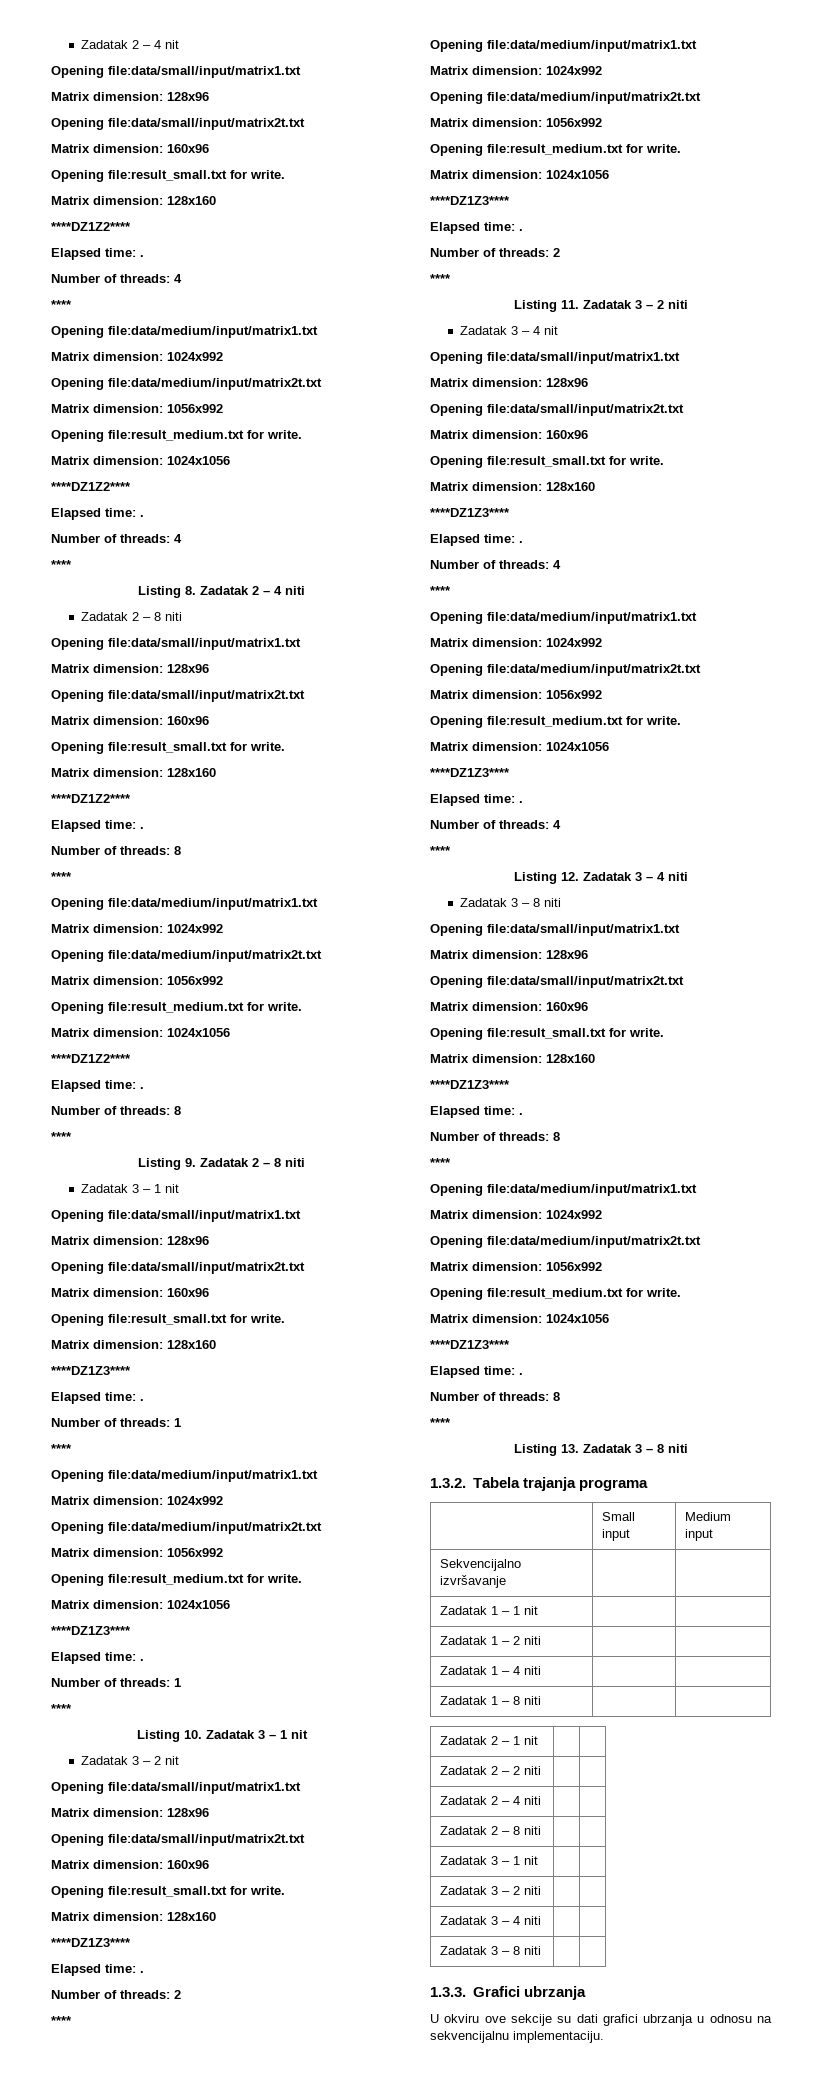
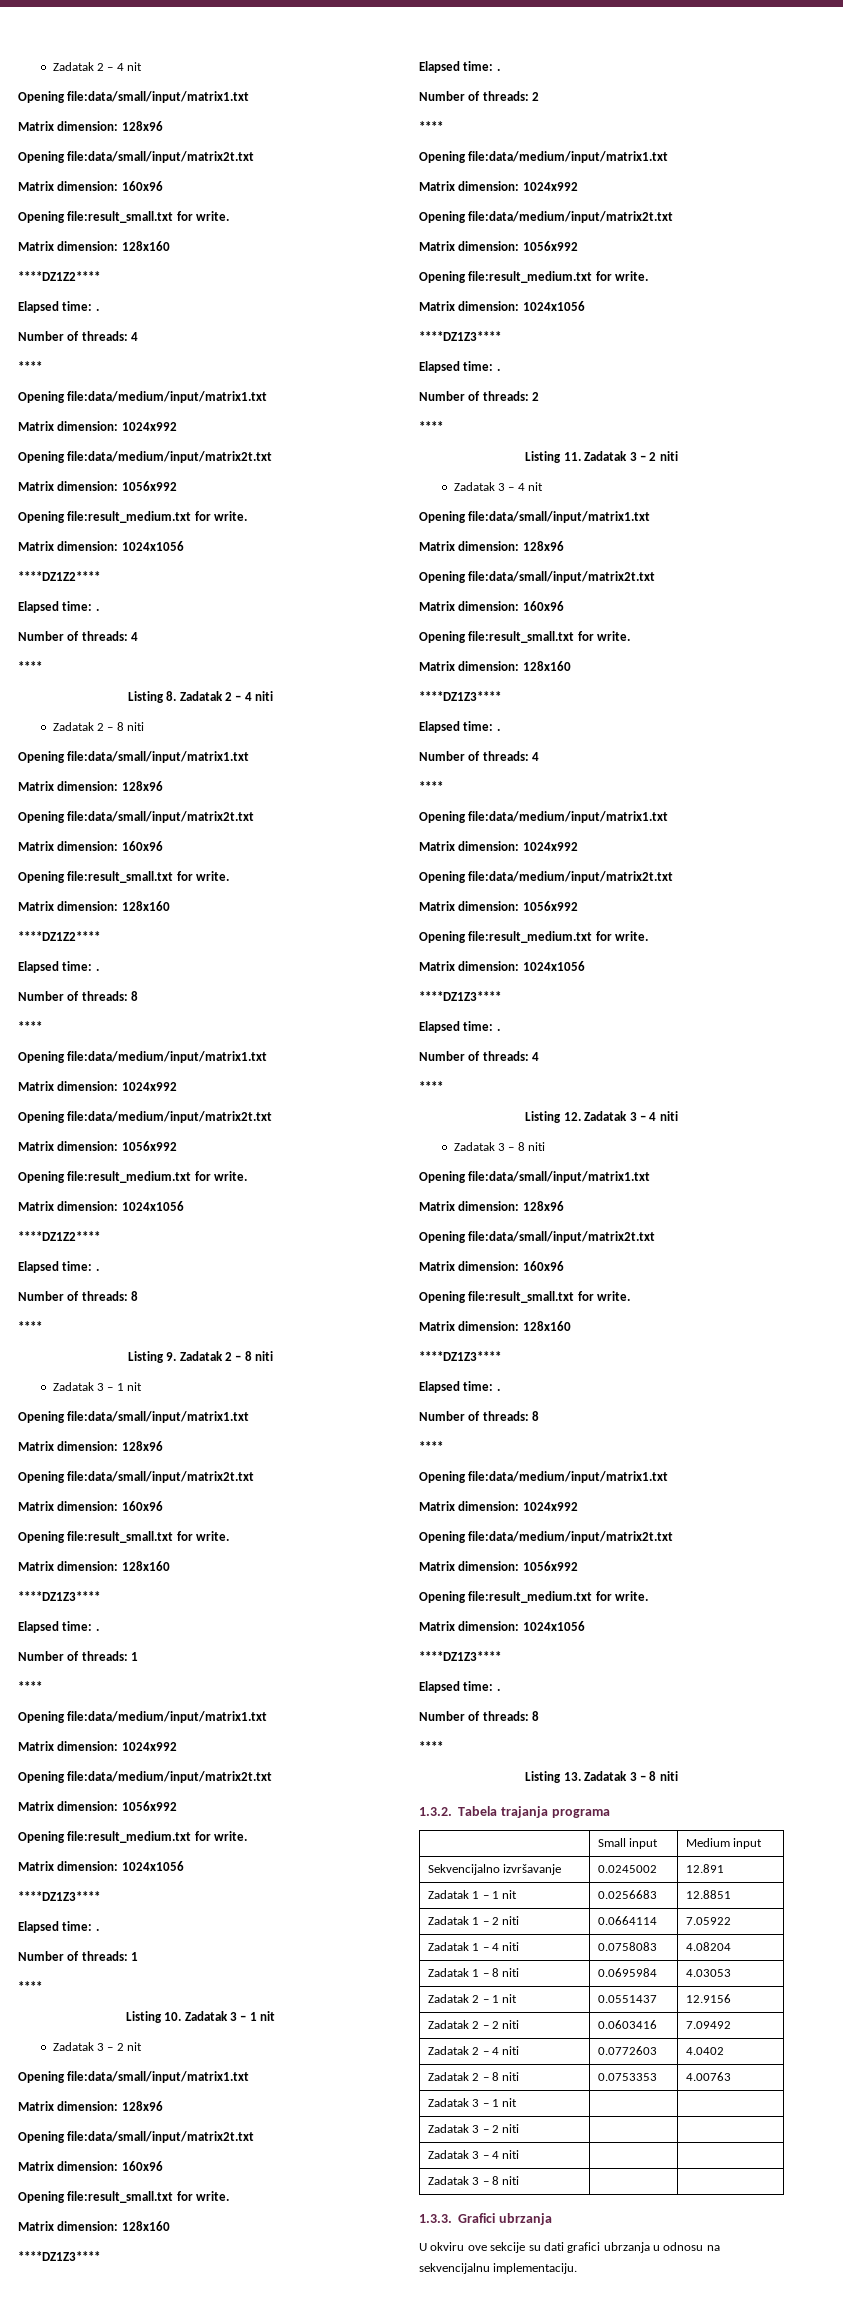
(506, 1581) | -> [597,1865,657,1873] [685,1864,724,1873] 0.0245002 | 12.891
(538, 1610) | -> [597,1890,657,1899] [685,1890,731,1899] 0.0256683 | 12.8851
(541, 1640) | -> [597,1916,657,1925] [685,1917,731,1925] 0.0664114 | 7.05922
(541, 1670) | -> [597,1942,657,1951] [685,1942,731,1951] 0.0758083 | 4.08204
(541, 1700) | -> [597,1968,657,1977] [685,1969,731,1977] 0.0695984 | 4.03053
(538, 1740) | -> [597,1995,657,2003] [685,1994,731,2003] 0.0551437 | 12.9156
(541, 1770) | -> [597,2020,657,2029] [685,2021,731,2029] 0.0603416 | 7.09492
(541, 1800) | -> [597,2046,657,2055] [685,2047,724,2055] 0.0772603 | 4.0402
(541, 1830) | -> [597,2073,657,2081] [685,2072,731,2081] 0.0753353 | 4.00763

